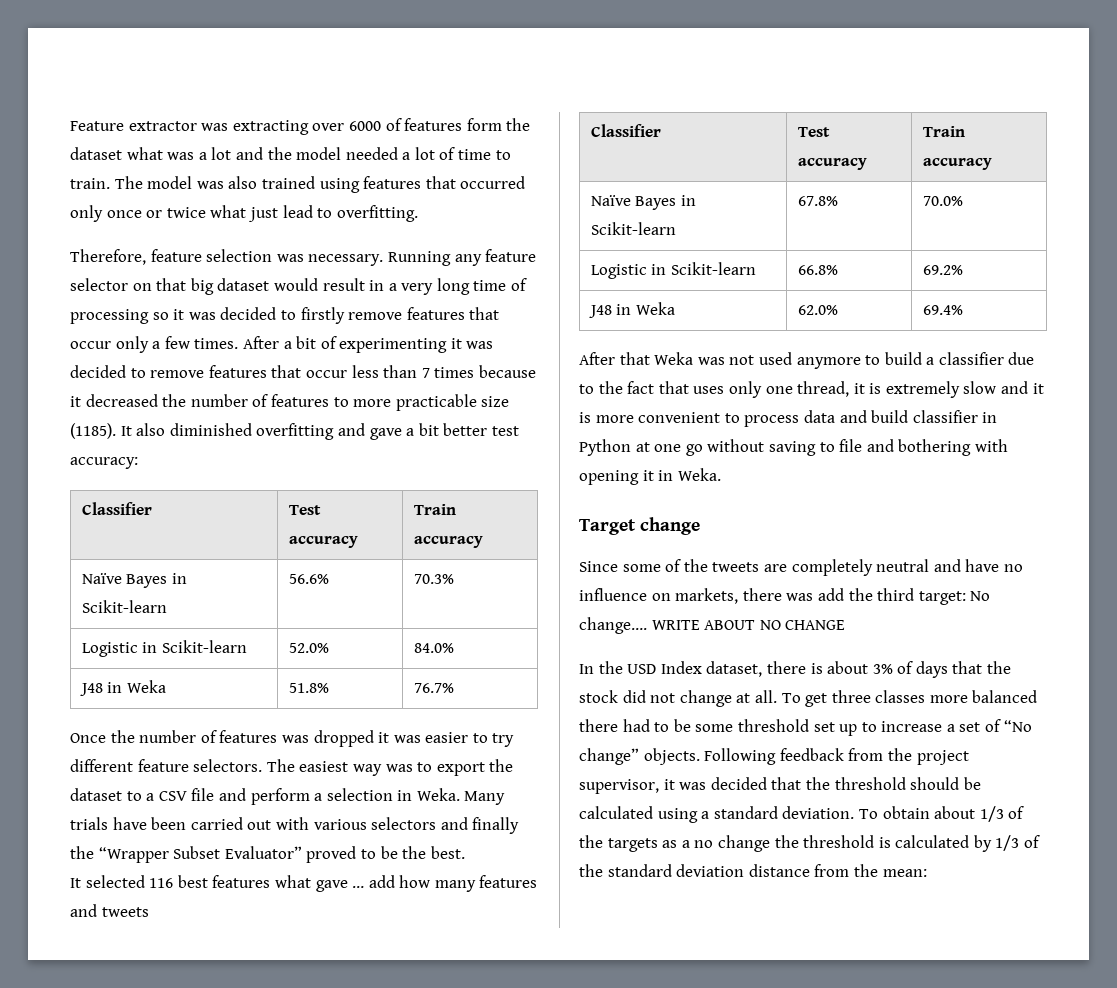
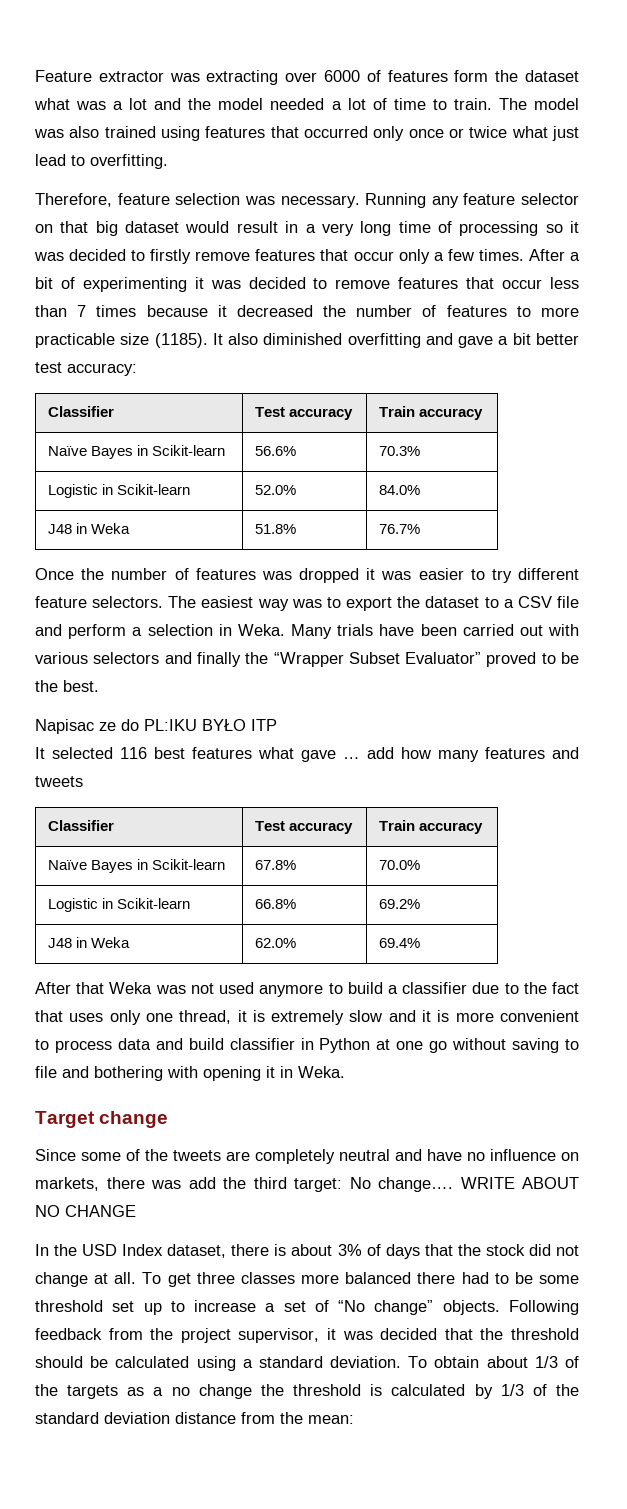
(465, 852) none -> [35,719,277,734] // Napisac ze do PL:IKU BYŁO ITP

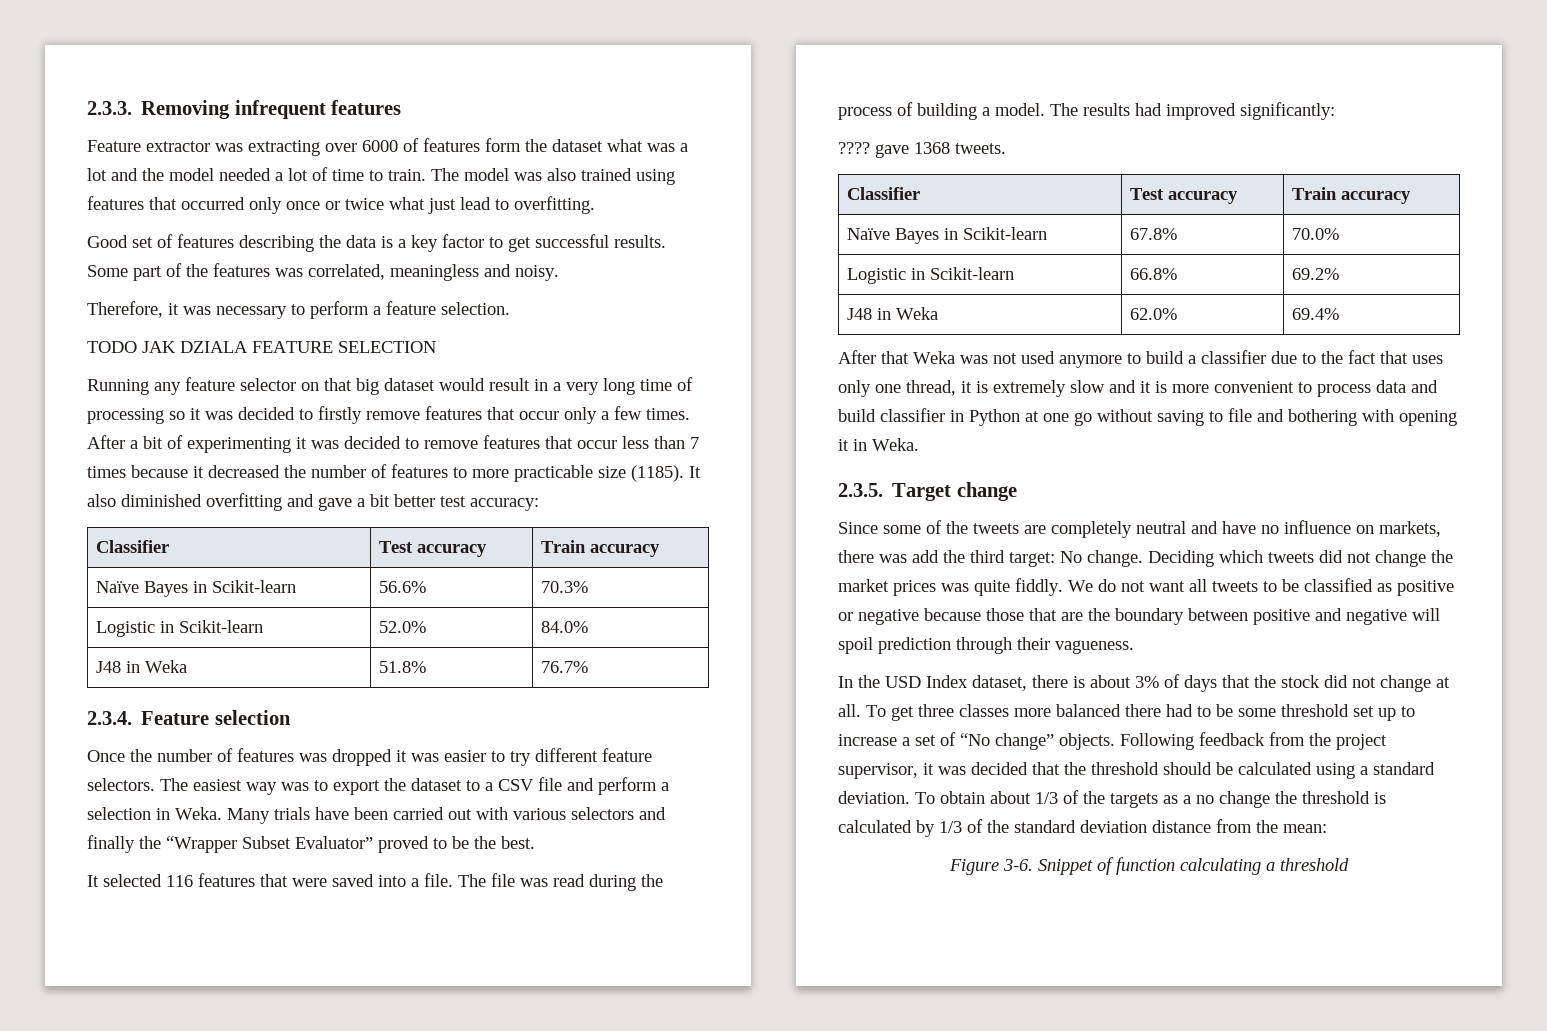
(35, 76) none -> [87,100,402,119] 2.3.3. Removing infrequent features //
[35,193,360,208] Therefore, feature selection was necessary. -> [87,234,666,252] [87,263,559,281] [87,301,510,319] [87,341,436,353] Good set of features describing the data is a key factor to get successful results. Some part of the features was correlated, meaningless and noisy. // Therefore, it was necessary to perform a feature selection. // TODO JAK DZIALA FEATURE SELECTION //
(420, 529) none -> [87,710,291,725] // 2.3.4. Feature selection
[35,719,277,734] [35,747,579,762] [35,776,83,787] Napisac ze do PL:IKU BYŁO ITP // It selected 116 best features what gave … add how many features and tweets -> [87,873,663,891] [838,102,1335,120] [838,142,1006,158] It selected 116 features that were saved into a file. The file was read during the process of building a model. The results had improved significantly: // ???? gave 1368 tweets.
(345, 1072) none -> [838,483,883,497] 2.3.5.
[378,1177,579,1192] [35,1205,136,1217] change…. WRITE ABOUT NO CHANGE -> [1087,550,1453,567] [838,578,1454,596] [838,608,1440,625] [838,637,1134,654] change. Deciding which tweets did not change the market prices was quite fiddly. We do not want all tweets to be classified as positive or negative because those that are the boundary between positive and negative will spoil prediction through their vagueness.
(354, 1419) none -> [949,857,1349,875] // Figure 3-6. Snippet of function calculating a threshold

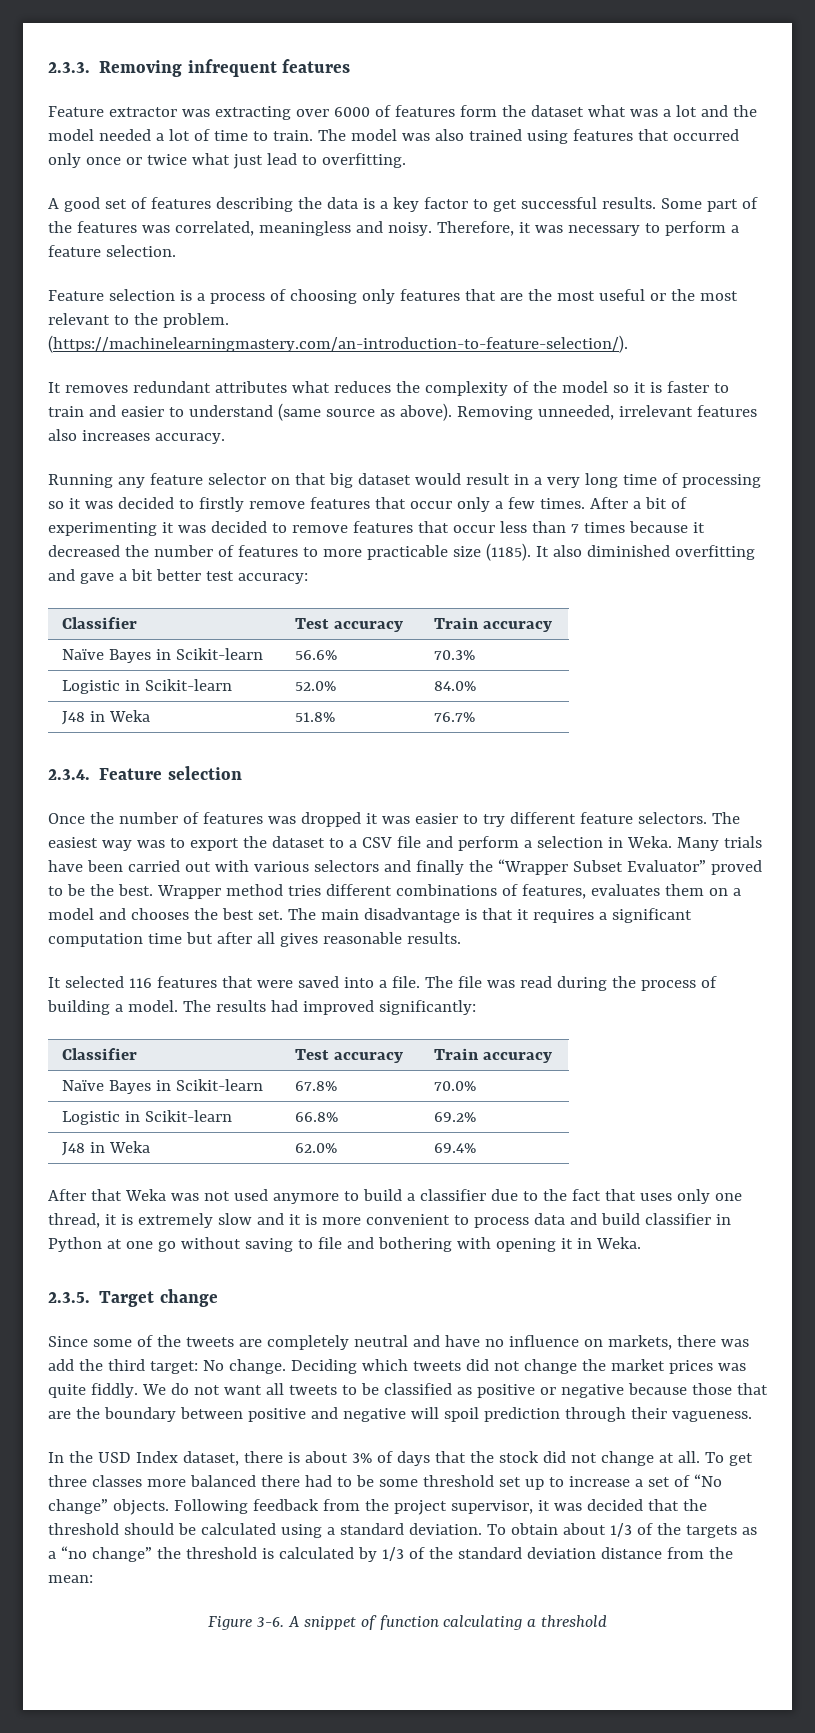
[87,235,128,248] Good -> [48,197,100,212] A good
(559, 273) // -> (432, 229) none
[87,341,436,353] TODO JAK DZIALA FEATURE SELECTION -> [48,289,738,304] [48,313,229,328] [48,335,628,353] [48,381,729,396] [48,403,757,421] [48,429,225,444] Feature selection is a process of choosing only features that are the most useful or the most relevant to the problem. (https://machinelearningmastery.com/an-introduction-to-feature-selection/). // It removes redundant attributes what reduces the complexity of the model so it is faster to train and easier to understand (same source as above). Removing unneeded, irrelevant features also increases accuracy.
(535, 842) none -> [156,884,741,899] [48,908,692,923] [48,932,461,947] Wrapper method tries different combinations of features, evaluates them on a model and chooses the best set. The main disadvantage is that it requires a significant computation time but after all gives reasonable results.
[838,142,1006,158] // ???? gave 1368 tweets. -> (476, 1007) none
[1196,791,1270,808] no change -> [60,1546,152,1562] “no change”
[1038,859,1093,875] Snippet -> [287,1616,356,1630] A snippet

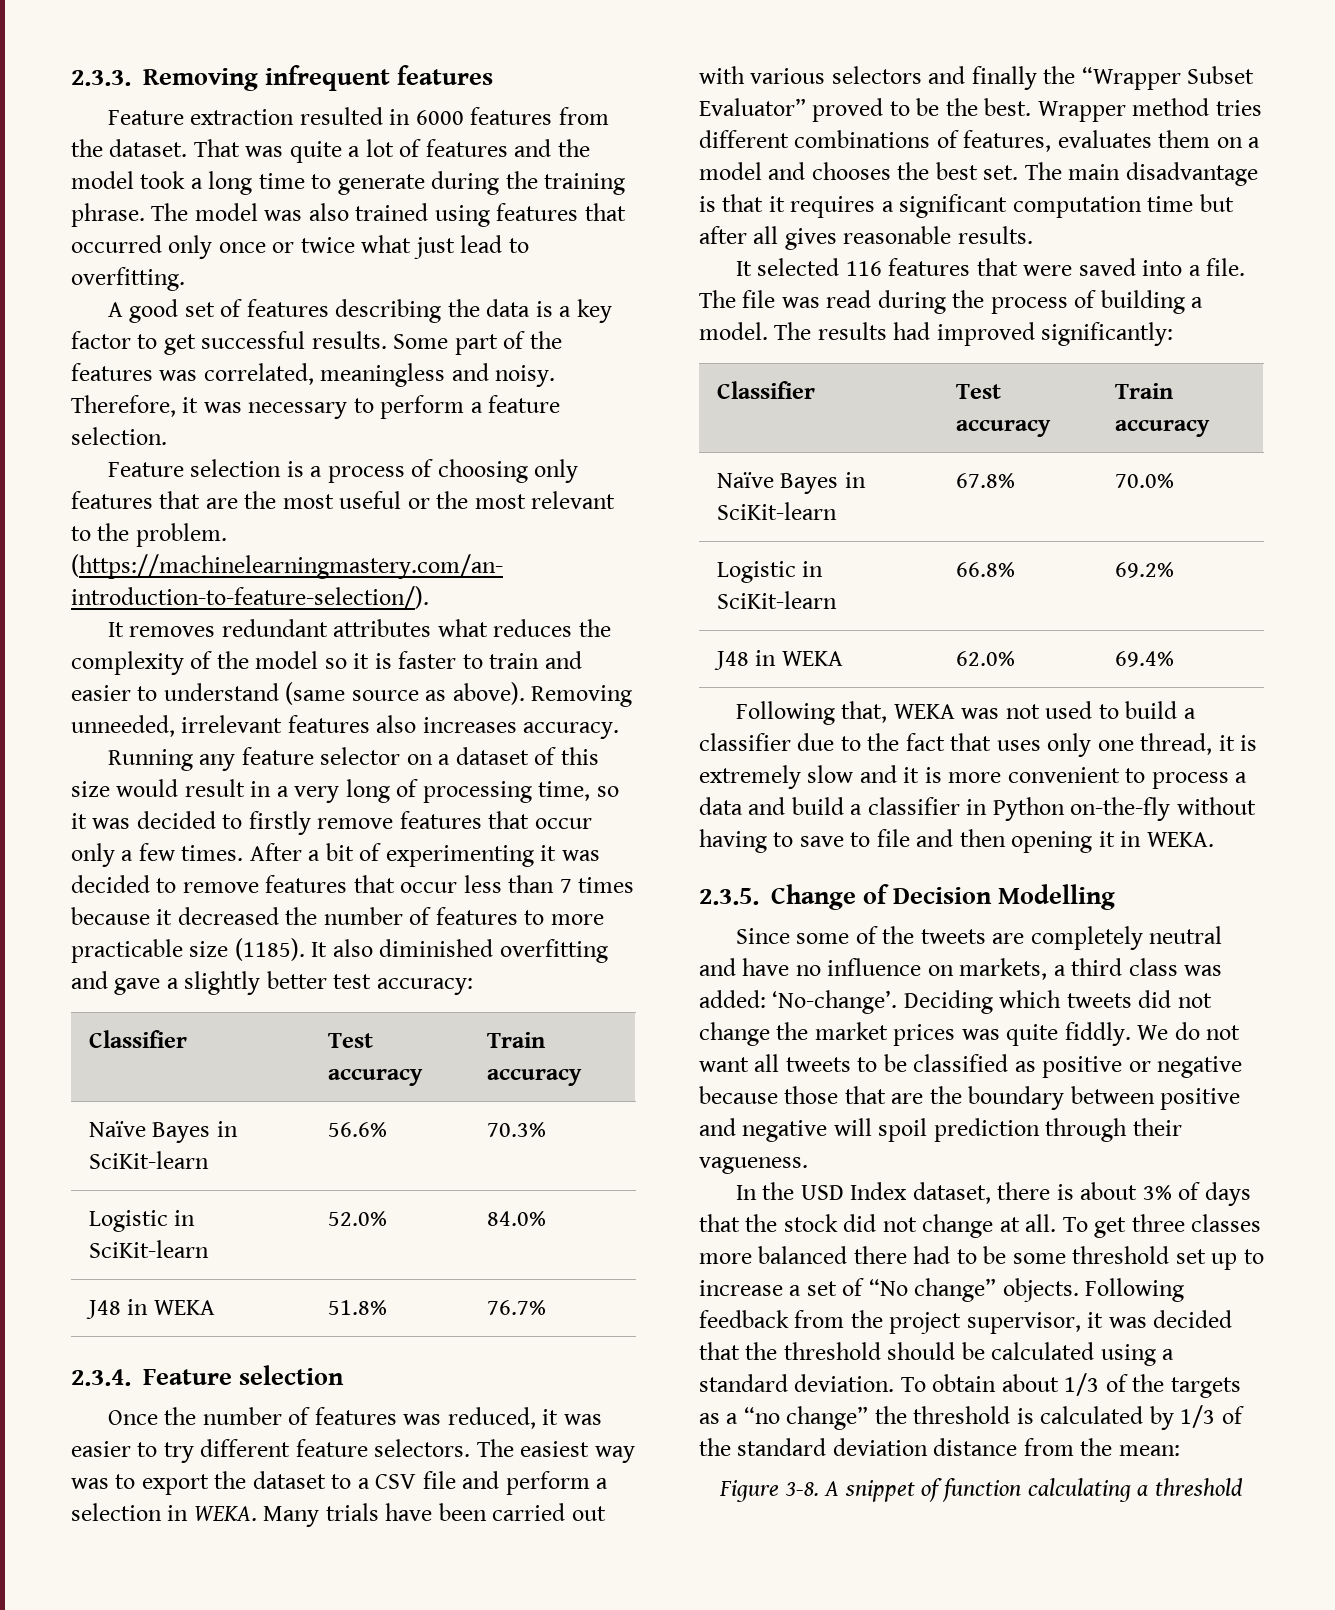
[108,105,757,120] [48,129,313,141] extractor was extracting over 6000 of features form the dataset what was a lot and the model needed a lot of time to train. -> [190,107,609,125] [71,139,590,163] [71,171,626,195] [71,203,145,227] extraction resulted in 6000 features from the dataset. That was quite a lot of features and the model took a long time to generate during the training phrase.
[294,473,411,488] that big dataset -> [438,747,599,765] [71,781,110,797] a dataset of this size
[622,474,657,485] time -> (390, 791) none
(761, 481) none -> [538,781,591,801] time,
[130,569,153,581] bit -> [184,971,261,995] slightly
[175,648,263,660] Scikit-learn -> [88,1151,209,1169] SciKit-learn
[144,679,232,691] Scikit-learn -> [88,1240,209,1258] SciKit-learn
[108,710,150,722] Weka -> [153,1300,215,1315] WEKA
[300,812,361,827] dropped -> [447,1407,536,1429] reduced,
[626,836,672,848] Weka. -> [193,1506,257,1521] WEKA.
[175,1079,263,1091] Scikit-learn -> [716,502,837,520] SciKit-learn
[144,1110,232,1122] Scikit-learn -> [716,591,837,609] SciKit-learn
[108,1141,150,1153] Weka -> [781,651,843,666] WEKA
[48,1189,166,1201] After that Weka -> [735,701,955,725] Following that, WEKA
[272,1193,339,1204] anymore -> (1093, 710) none
(529, 1222) none -> [1235,772,1248,783] a
(640, 1219) none -> [850,804,863,815] a
[106,1237,293,1252] at one go without saving -> [1070,797,1256,821] [699,829,844,853] on-the-fly without having to save
[377,1237,491,1252] bothering with -> [959,829,1006,847] then
[595,1237,641,1249] Weka. -> [1146,832,1214,847] WEKA.
[99,1289,218,1307] Target change -> [771,884,1116,910] Change of Decision Modelling
[676,1335,749,1347] [48,1359,286,1374] there was add the third target: No change. -> [1053,958,1223,976] [699,990,898,1014] a third class was added: ‘No-change’.
[256,1617,284,1627] 3-6. -> [784,1482,819,1496] 3-8.

